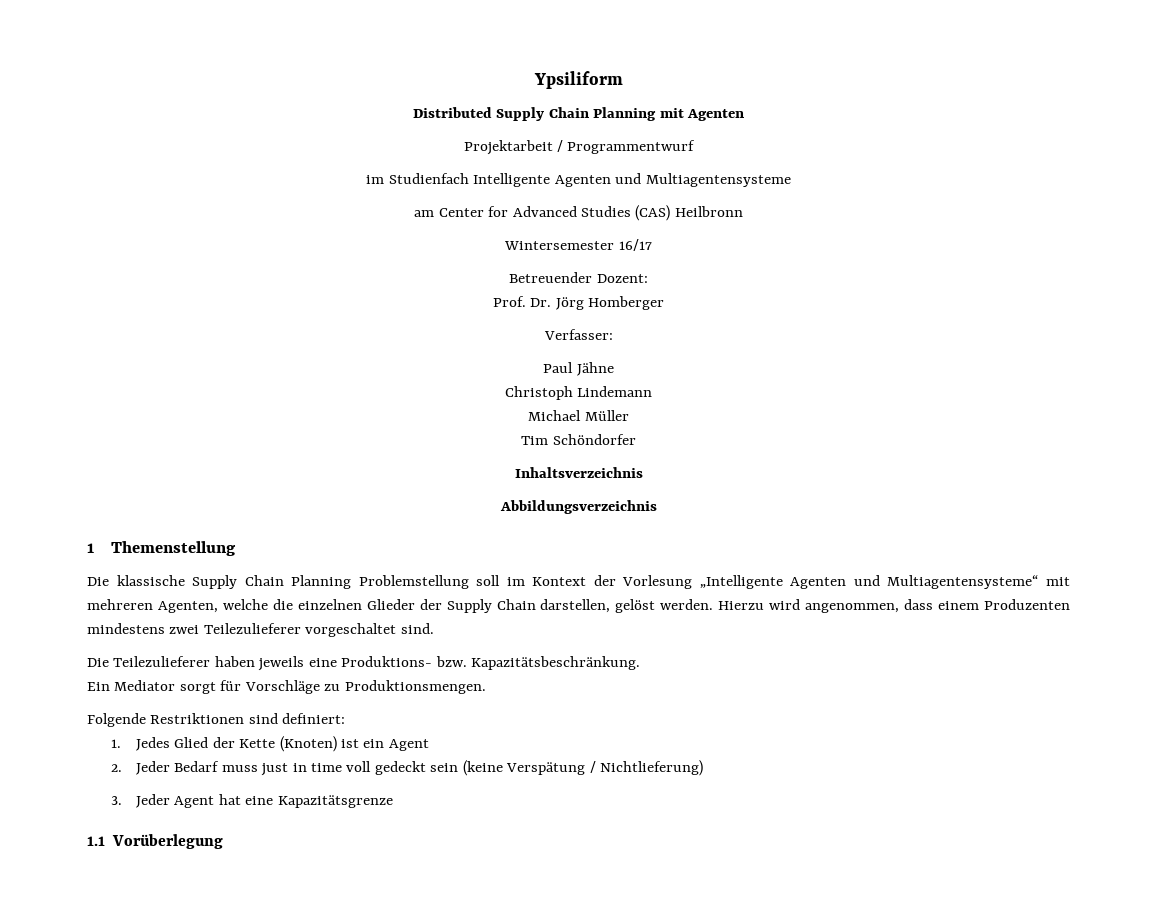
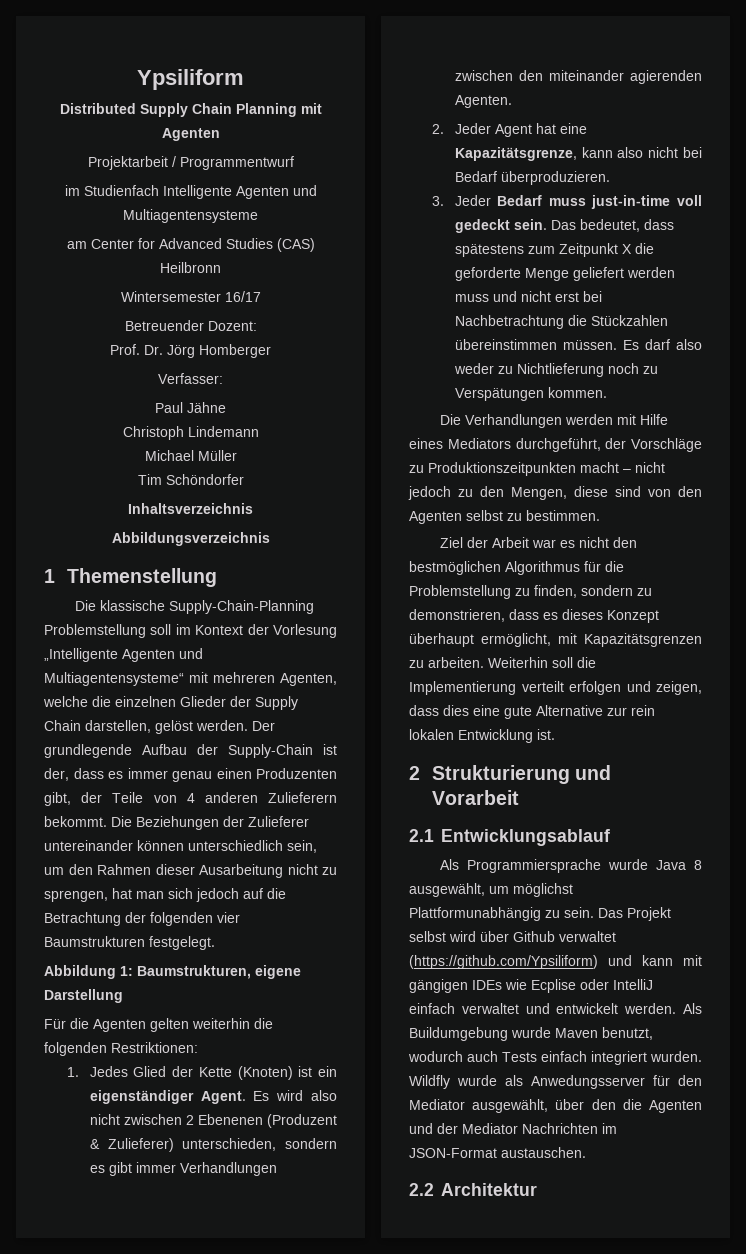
[192,575,352,589] Supply Chain Planning -> [169,600,315,614] Supply-Chain-Planning
[718,599,1071,613] [87,623,434,637] [87,656,641,671] [87,680,486,694] [87,713,346,727] Hierzu wird angenommen, dass einem Produzenten mindestens zwei Teilezulieferer vorgeschaltet sind. // Die Teilezulieferer haben jeweils eine Produktions- bzw. Kapazitätsbeschränkung. // Ein Mediator sorgt für Vorschläge zu Produktionsmengen. // Folgende Restriktionen sind definiert: -> [252,721,275,731] [44,744,337,758] [44,768,337,782] [44,792,337,806] [44,816,309,830] [44,840,317,853] [44,864,337,878] [44,888,286,902] [44,912,240,926] [44,936,215,950] [44,965,301,979] [44,989,123,1003] [44,1018,273,1032] [44,1042,198,1056] Der grundlegende Aufbau der Supply-Chain ist der, dass es immer genau einen Produzenten gibt, der Teile von 4 anderen Zulieferern bekommt. Die Beziehungen der Zulieferer untereinander können unterschiedlich sein, um den Rahmen dieser Ausarbeitung nicht zu sprengen, hat man sich jedoch auf die Betrachtung der folgenden vier Baumstrukturen festgelegt. // Abbildung 1: Baumstrukturen, eigene Darstellung // Für die Agenten gelten weiterhin die folgenden Restriktionen:
[388,739,429,751] [111,760,704,776] [111,794,393,808] [87,834,224,849] Agent // 2. Jeder Bedarf muss just in time voll gedeckt sein (keine Verspätung / Nichtlieferung) // 3. Jeder Agent hat eine Kapazitätsgrenze // 1.1 Vorüberlegung -> [89,1090,337,1104] [89,1114,337,1128] [89,1138,337,1152] [89,1162,277,1176] [454,70,702,84] [454,95,512,108] [431,123,587,137] [454,147,702,161] [454,171,610,185] [431,195,702,209] [454,219,674,233] [454,243,654,257] [454,267,675,281] [454,291,602,302] [454,315,668,329] [454,339,702,350] [453,363,658,377] [454,387,607,401] [440,414,669,428] [409,438,702,452] [409,462,665,476] [408,486,702,500] [409,510,600,524] [440,537,638,548] [409,561,624,575] [409,585,652,599] [409,609,659,623] [409,633,702,647] [409,657,596,668] [409,681,702,695] [409,705,655,719] [409,729,555,743] [409,765,612,784] [431,790,519,805] [409,829,610,846] [440,859,702,873] [409,883,573,897] [409,907,671,921] [409,931,616,942] [409,955,702,969] [409,979,653,993] [409,1003,702,1014] [409,1027,653,1041] [408,1051,702,1065] [409,1075,702,1089] [409,1099,702,1113] [409,1123,617,1134] [409,1147,586,1158] [409,1183,537,1196] eigenständiger Agent. Es wird also nicht zwischen 2 Ebenenen (Produzent & Zulieferer) unterschieden, sondern es gibt immer Verhandlungen zwischen den miteinander agierenden Agenten. // 2. Jeder Agent hat eine Kapazitätsgrenze, kann also nicht bei Bedarf überproduzieren. // 3. Jeder Bedarf muss just-in-time voll gedeckt sein. Das bedeutet, dass spätestens zum Zeitpunkt X die geforderte Menge geliefert werden muss und nicht erst bei Nachbetrachtung die Stückzahlen übereinstimmen müssen. Es darf also weder zu Nichtlieferung noch zu Verspätungen kommen. // Die Verhandlungen werden mit Hilfe eines Mediators durchgeführt, der Vorschläge zu Produktionszeitpunkten macht – nicht jedoch zu den Mengen, diese sind von den Agenten selbst zu bestimmen. // Ziel der Arbeit war es nicht den bestmöglichen Algorithmus für die Problemstellung zu finden, sondern zu demonstrieren, dass es dieses Konzept überhaupt ermöglicht, mit Kapazitätsgrenzen zu arbeiten. Weiterhin soll die Implementierung verteilt erfolgen und zeigen, dass dies eine gute Alternative zur rein lokalen Entwicklung ist. // 2 Strukturierung und Vorarbeit // 2.1 Entwicklungsablauf // Als Programmiersprache wurde Java 8 ausgewählt, um möglichst Plattformunabhängig zu sein. Das Projekt selbst wird über Github verwaltet (https://github.com/Ypsiliform) und kann mit gängigen IDEs wie Ecplise oder IntelliJ einfach verwaltet und entwickelt werden. Als Buildumgebung wurde Maven benutzt, wodurch auch Tests einfach integriert wurden. Wildfly wurde als Anwedungsserver für den Mediator ausgewählt, über den die Agenten und der Mediator Nachrichten im JSON-Format austauschen. // 2.2 Architektur

